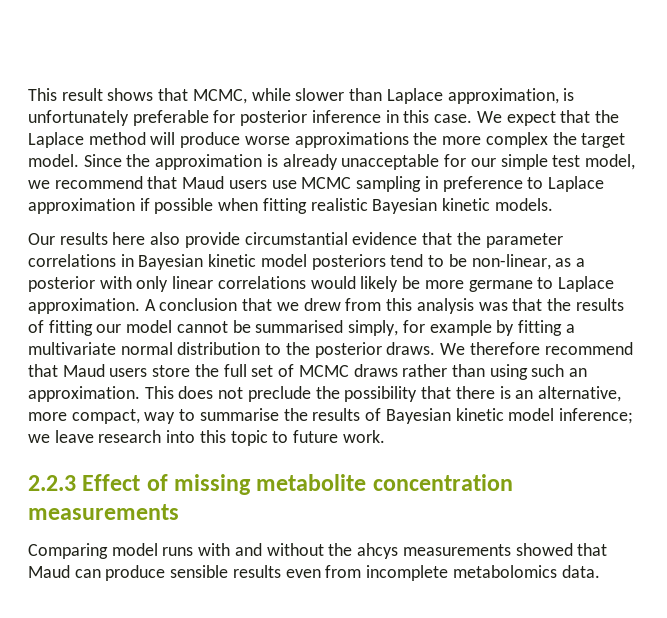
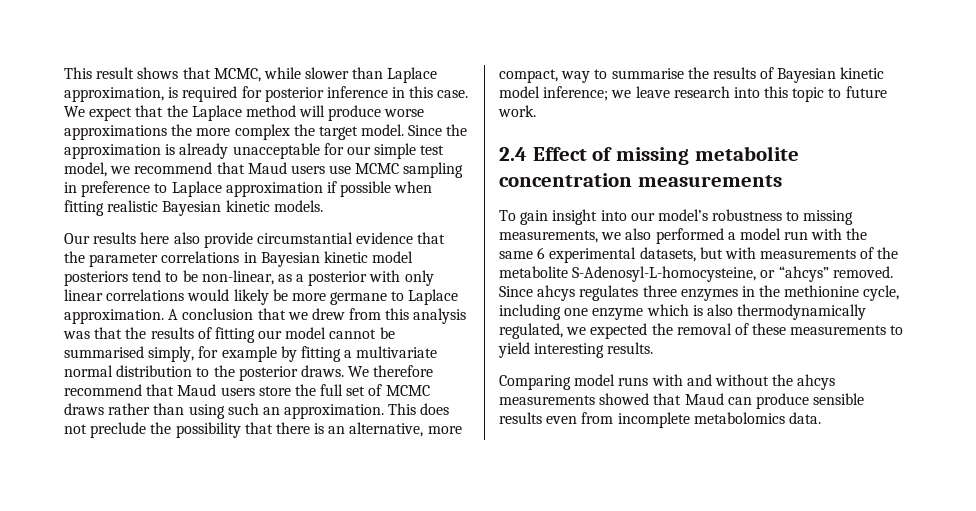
[28,110,209,126] unfortunately preferable -> [182,86,238,102] required
[28,475,76,491] 2.2.3 -> [499,147,527,161] 2.4
(179, 512) none -> [499,209,854,225] [499,228,868,244] [499,247,899,263] [499,266,893,282] [499,285,900,301] [499,304,867,320] [499,323,904,339] [498,342,654,358] // To gain insight into our model’s robustness to missing measurements, we also performed a model run with the same 6 experimental datasets, but with measurements of the metabolite S-Adenosyl-L-homocysteine, or “ahcys” removed. Since ahcys regulates three enzymes in the methionine cycle, including one enzyme which is also thermodynamically regulated, we expected the removal of these measurements to yield interesting results.

